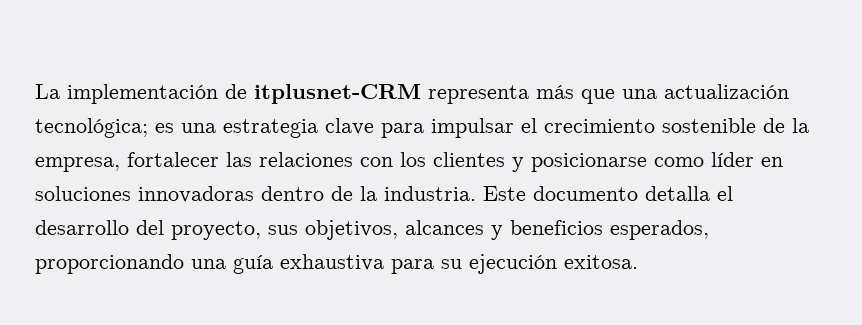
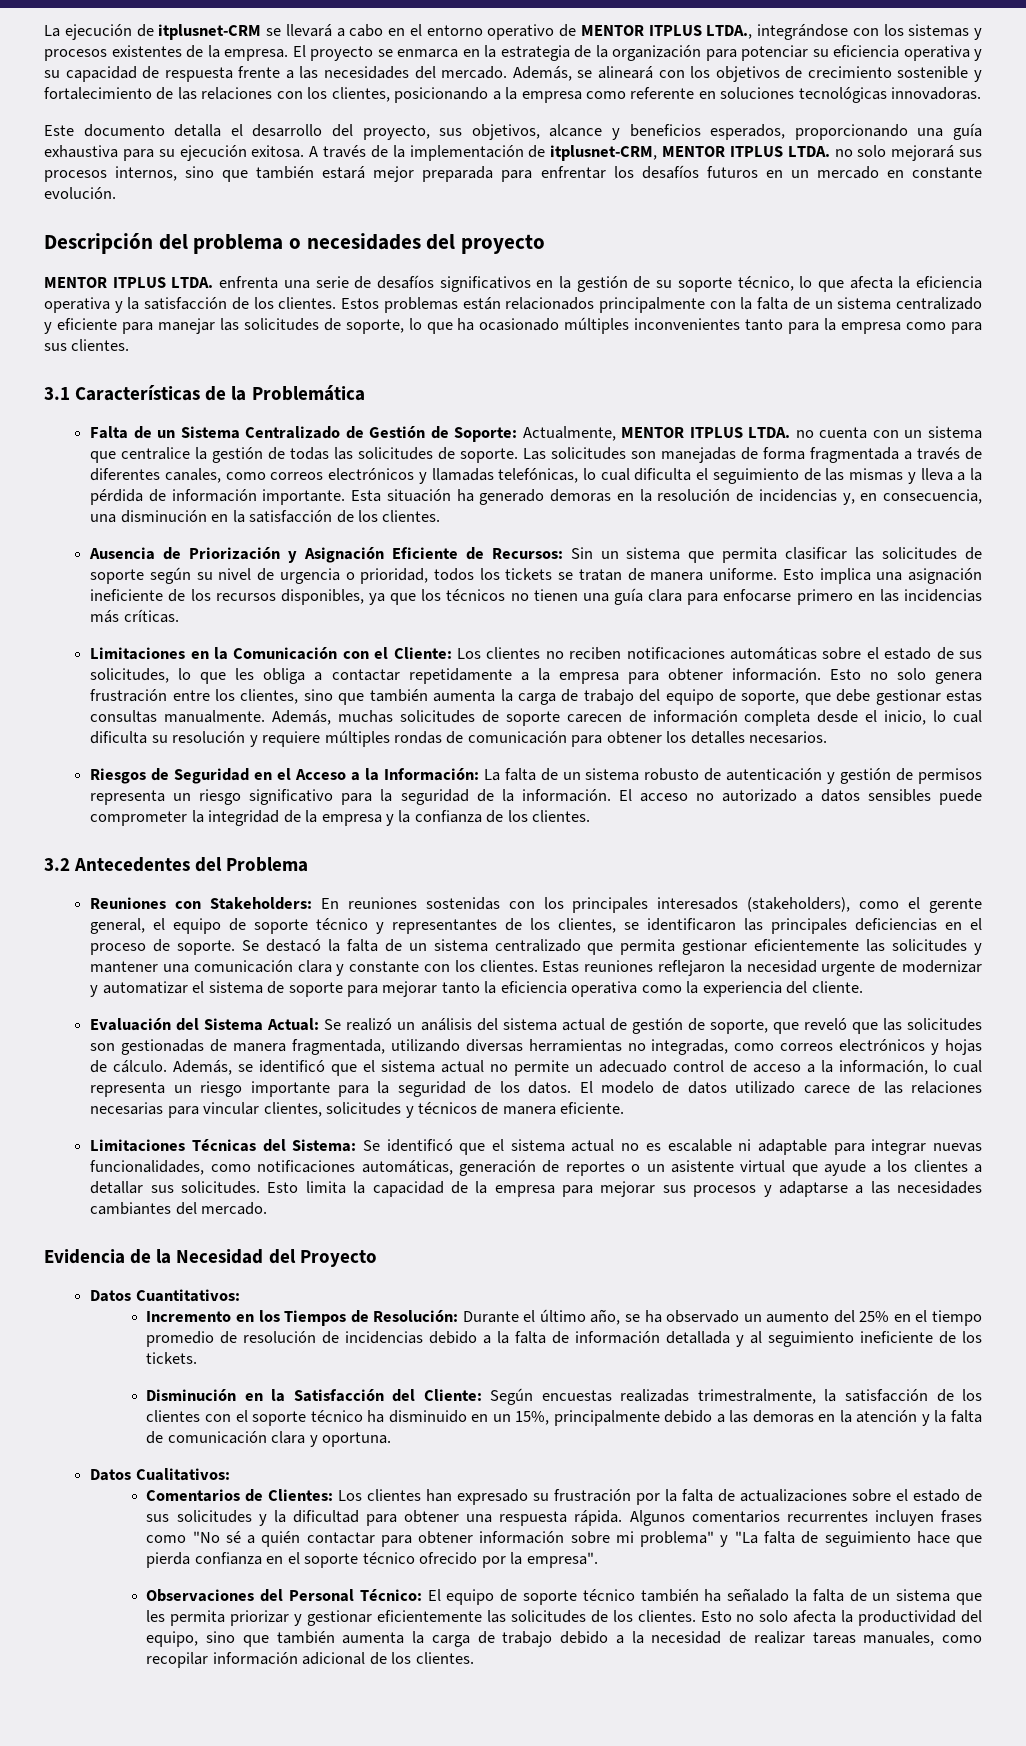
[35,84,218,104] La implementación -> [44,24,132,40] La ejecución
[428,84,789,104] [35,118,809,138] [35,152,783,172] [35,186,476,203] representa más que una actualización tecnológica; es una estrategia clave para impulsar el crecimiento sostenible de la empresa, fortalecer las relaciones con los clientes y posicionarse como líder en soluciones innovadoras dentro de la industria. -> [266,24,982,40] [44,45,982,61] [44,66,982,82] [44,87,982,103] se llevará a cabo en el entorno operativo de MENTOR ITPLUS LTDA., integrándose con los sistemas y procesos existentes de la empresa. El proyecto se enmarca en la estrategia de la organización para potenciar su eficiencia operativa y su capacidad de respuesta frente a las necesidades del mercado. Además, se alineará con los objetivos de crecimiento sostenible y fortalecimiento de las relaciones con los clientes, posicionando a la empresa como referente en soluciones tecnológicas innovadoras. //
[405,220,484,235] alcances -> [549,124,603,137] alcance
(638, 262) none -> [309,145,983,161] [44,165,982,182] [44,187,116,199] [44,233,546,254] [44,275,983,292] [44,297,982,313] [44,317,982,334] [44,339,130,351] [44,385,365,401] [90,426,982,442] [90,447,982,463] [90,468,982,484] [90,489,982,505] [90,510,441,523] [89,547,982,563] [90,567,982,584] [90,588,982,605] [90,609,179,623] [90,647,982,660] [90,668,982,684] [90,689,982,705] [90,710,982,726] [90,730,828,747] [90,768,982,784] [90,789,982,805] [90,810,591,826] [44,857,309,872] [90,897,982,913] [90,918,982,934] [90,939,983,955] [90,960,982,976] [90,981,863,997] [90,1018,983,1034] [90,1039,983,1055] [90,1060,983,1076] [90,1081,983,1097] [90,1102,625,1118] [90,1139,983,1155] [90,1160,982,1176] [90,1181,983,1197] [90,1202,268,1215] [44,1249,377,1267] [90,1289,240,1302] [146,1309,983,1326] [146,1331,982,1347] [146,1352,198,1364] [146,1388,982,1405] [146,1410,982,1426] [146,1431,392,1447] [90,1468,230,1481] [146,1489,982,1505] [146,1510,982,1526] [146,1531,982,1547] [146,1552,598,1568] [146,1588,983,1605] [146,1610,983,1626] [146,1631,982,1647] [146,1652,474,1668] A través de la implementación de itplusnet-CRM, MENTOR ITPLUS LTDA. no solo mejorará sus procesos internos, sino que también estará mejor preparada para enfrentar los desafíos futuros en un mercado en constante evolución. // Descripción del problema o necesidades del proyecto // MENTOR ITPLUS LTDA. enfrenta una serie de desafíos significativos en la gestión de su soporte técnico, lo que afecta la eficiencia operativa y la satisfacción de los clientes. Estos problemas están relacionados principalmente con la falta de un sistema centralizado y eficiente para manejar las solicitudes de soporte, lo que ha ocasionado múltiples inconvenientes tanto para la empresa como para sus clientes. // 3.1 Características de la Problemática // Falta de un Sistema Centralizado de Gestión de Soporte: Actualmente, MENTOR ITPLUS LTDA. no cuenta con un sistema que centralice la gestión de todas las solicitudes de soporte. Las solicitudes son manejadas de forma fragmentada a través de diferentes canales, como correos electrónicos y llamadas telefónicas, lo cual dificulta el seguimiento de las mismas y lleva a la pérdida de información importante. Esta situación ha generado demoras en la resolución de incidencias y, en consecuencia, una disminución en la satisfacción de los clientes. // Ausencia de Priorización y Asignación Eficiente de Recursos: Sin un sistema que permita clasificar las solicitudes de soporte según su nivel de urgencia o prioridad, todos los tickets se tratan de manera uniforme. Esto implica una asignación ineficiente de los recursos disponibles, ya que los técnicos no tienen una guía clara para enfocarse primero en las incidencias más críticas. // Limitaciones en la Comunicación con el Cliente: Los clientes no reciben notificaciones automáticas sobre el estado de sus solicitudes, lo que les obliga a contactar repetidamente a la empresa para obtener información. Esto no solo genera frustración entre los clientes, sino que también aumenta la carga de trabajo del equipo de soporte, que debe gestionar estas consultas manualmente. Además, muchas solicitudes de soporte carecen de información completa desde el inicio, lo cual dificulta su resolución y requiere múltiples rondas de comunicación para obtener los detalles necesarios. // Riesgos de Seguridad en el Acceso a la Información: La falta de un sistema robusto de autenticación y gestión de permisos representa un riesgo significativo para la seguridad de la información. El acceso no autorizado a datos sensibles puede comprometer la integridad de la empresa y la confianza de los clientes. // 3.2 Antecedentes del Problema // Reuniones con Stakeholders: En reuniones sostenidas con los principales interesados (stakeholders), como el gerente general, el equipo de soporte técnico y representantes de los clientes, se identificaron las principales deficiencias en el proceso de soporte. Se destacó la falta de un sistema centralizado que permita gestionar eficientemente las solicitudes y mantener una comunicación clara y constante con los clientes. Estas reuniones reflejaron la necesidad urgente de modernizar y automatizar el sistema de soporte para mejorar tanto la eficiencia operativa como la experiencia del cliente. // Evaluación del Sistema Actual: Se realizó un análisis del sistema actual de gestión de soporte, que reveló que las solicitudes son gestionadas de manera fragmentada, utilizando diversas herramientas no integradas, como correos electrónicos y hojas de cálculo. Además, se identificó que el sistema actual no permite un adecuado control de acceso a la información, lo cual representa un riesgo importante para la seguridad de los datos. El modelo de datos utilizado carece de las relaciones necesarias para vincular clientes, solicitudes y técnicos de manera eficiente. // Limitaciones Técnicas del Sistema: Se identificó que el sistema actual no es escalable ni adaptable para integrar nuevas funcionalidades, como notificaciones automáticas, generación de reportes o un asistente virtual que ayude a los clientes a detallar sus solicitudes. Esto limita la capacidad de la empresa para mejorar sus procesos y adaptarse a las necesidades cambiantes del mercado. // Evidencia de la Necesidad del Proyecto // Datos Cuantitativos: // Incremento en los Tiempos de Resolución: Durante el último año, se ha observado un aumento del 25% en el tiempo promedio de resolución de incidencias debido a la falta de información detallada y al seguimiento ineficiente de los tickets. // Disminución en la Satisfacción del Cliente: Según encuestas realizadas trimestralmente, la satisfacción de los clientes con el soporte técnico ha disminuido en un 15%, principalmente debido a las demoras en la atención y la falta de comunicación clara y oportuna. // Datos Cualitativos: // Comentarios de Clientes: Los clientes han expresado su frustración por la falta de actualizaciones sobre el estado de sus solicitudes y la dificultad para obtener una respuesta rápida. Algunos comentarios recurrentes incluyen frases como "No sé a quién contactar para obtener información sobre mi problema" y "La falta de seguimiento hace que pierda confianza en el soporte técnico ofrecido por la empresa". // Observaciones del Personal Técnico: El equipo de soporte técnico también ha señalado la falta de un sistema que les permita priorizar y gestionar eficientemente las solicitudes de los clientes. Esto no solo afecta la productividad del equipo, sino que también aumenta la carga de trabajo debido a la necesidad de realizar tareas manuales, como recopilar información adicional de los clientes.

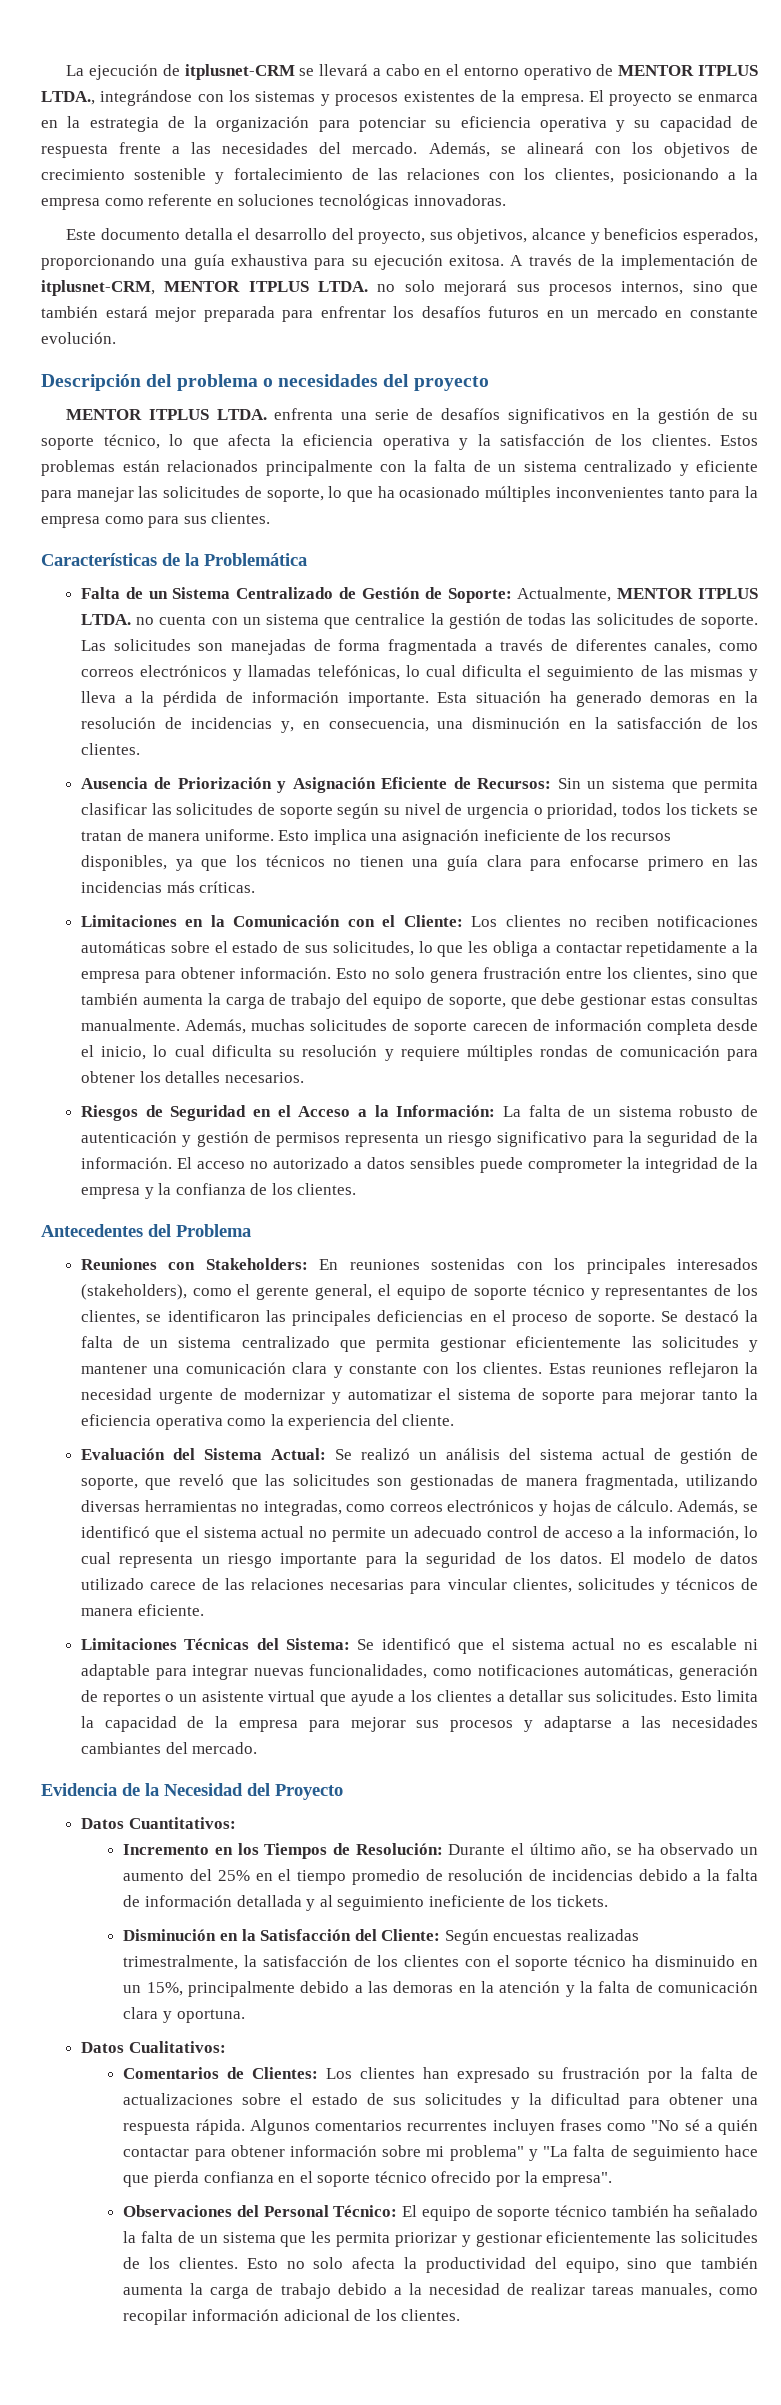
[44,387,70,400] 3.1 -> (271, 518) none
[44,858,70,871] 3.2 -> (357, 1189) none

